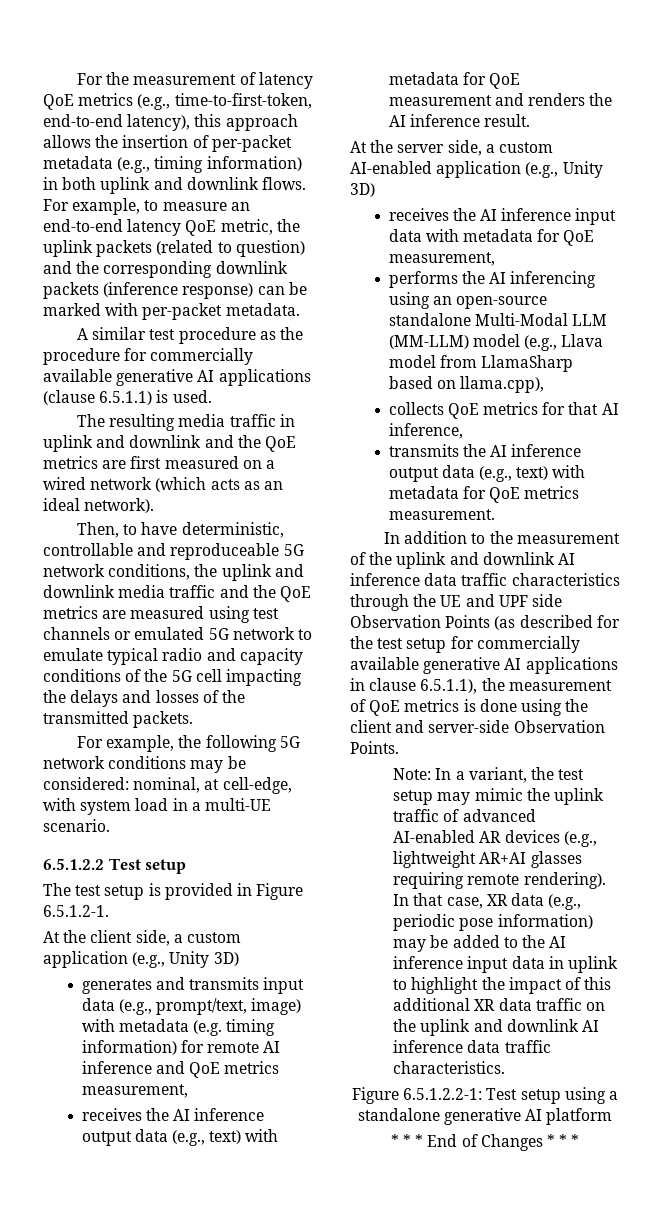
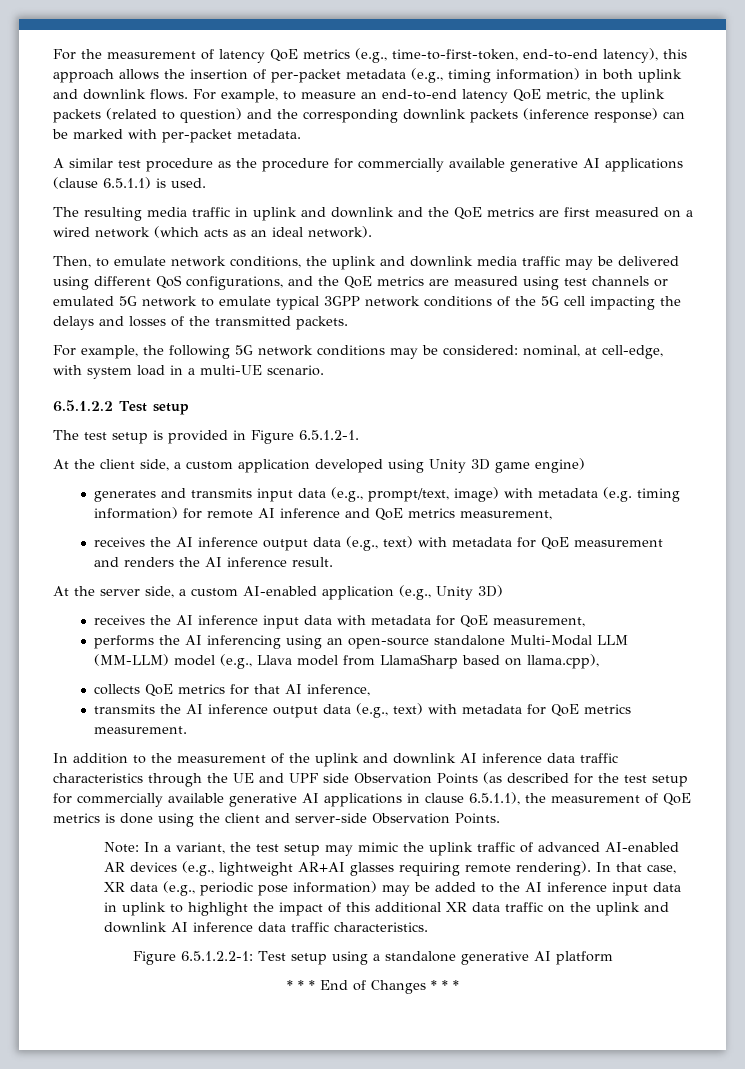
[141,522,284,538] [43,543,304,560] have deterministic, controllable and reproduceable 5G -> [114,256,166,266] emulate
(216, 591) none -> [565,256,679,270] [53,275,283,290] may be delivered using different QoS configurations,
[162,648,303,665] radio and capacity -> [324,296,420,307] 3GPP network
[132,951,239,968] (e.g., Unity 3D) -> [315,458,585,473] developed using Unity 3D game engine)

